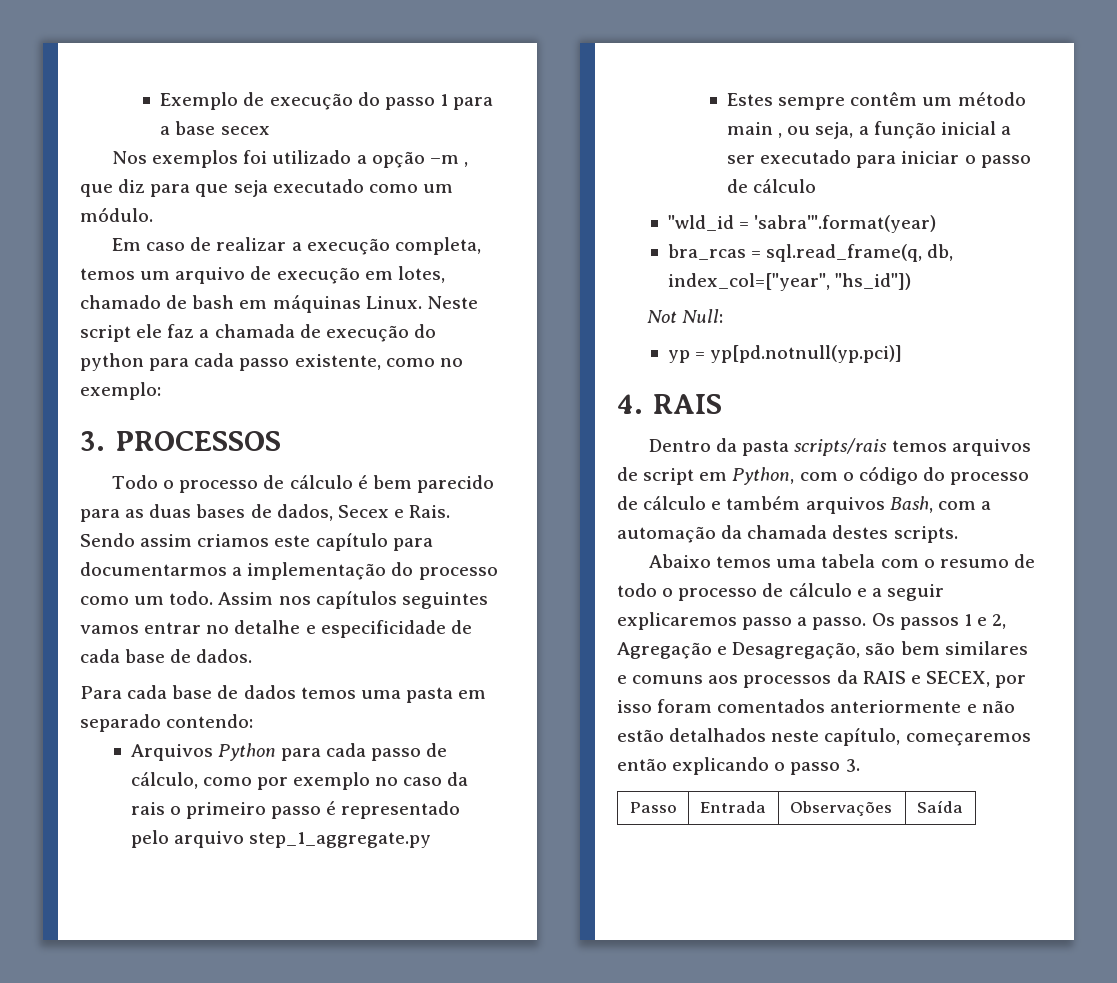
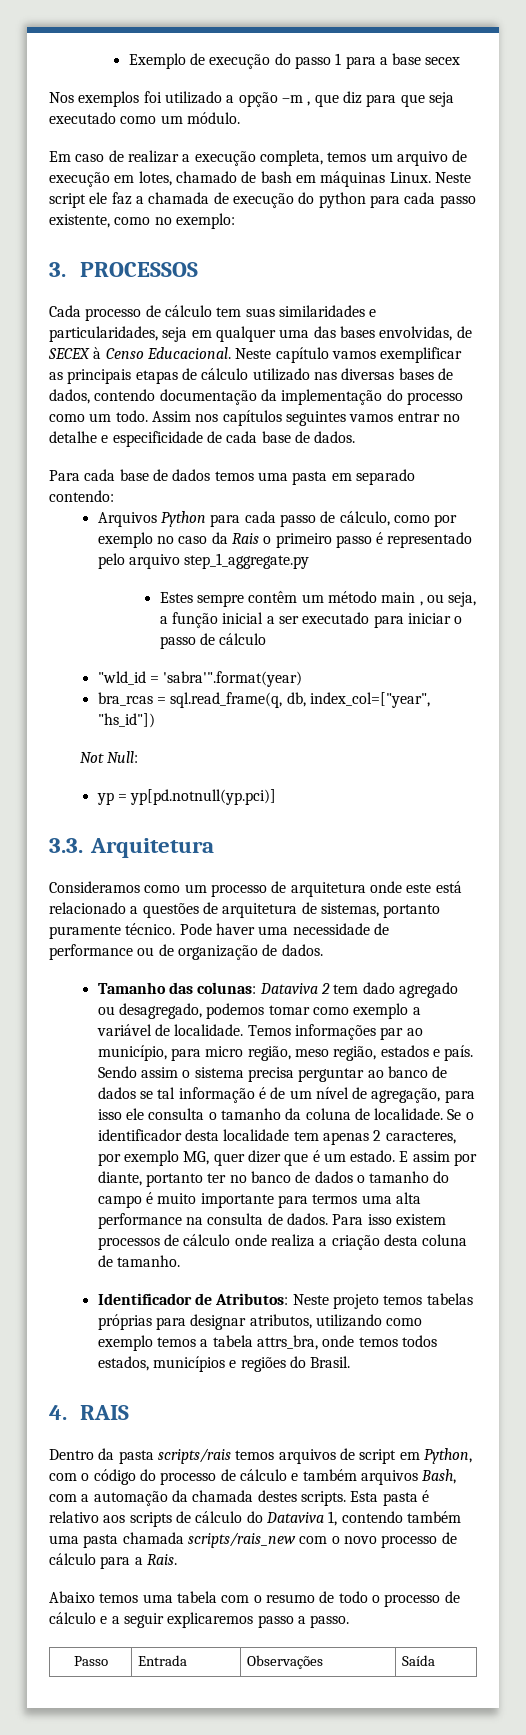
[112,475,494,493] [80,504,451,522] [80,533,433,551] [80,562,243,576] Todo o processo de cálculo é bem parecido para as duas bases de dados, Secex e Rais. Sendo assim criamos este capítulo para documentarmos a -> [49,305,377,321] [49,326,472,342] [48,347,463,363] [49,368,453,384] [49,389,277,405] Cada processo de cálculo tem suas similaridades e particularidades, seja em qualquer uma das bases envolvidas, de SECEX à Censo Educacional. Neste capítulo vamos exemplificar as principais etapas de cálculo utilizado nas diversas bases de dados, contendo documentação da
[130,802,165,815] rais -> [231,533,259,544] Rais
(902, 354) none -> [49,838,214,858] [49,881,462,897] [49,902,441,918] [49,923,389,939] [49,944,323,960] [97,982,458,998] [97,1003,421,1019] [96,1024,423,1040] [97,1045,474,1061] [97,1066,448,1082] [97,1087,475,1103] [97,1108,474,1120] [97,1129,456,1145] [97,1150,478,1166] [97,1171,450,1187] [97,1192,421,1208] [97,1213,446,1229] [97,1234,468,1250] [97,1255,180,1267] [97,1293,473,1309] [97,1314,423,1330] [97,1335,437,1351] [97,1356,351,1372] // 3.3. Arquitetura // Consideramos como um processo de arquitetura onde este está relacionado a questões de arquitetura de sistemas, portanto puramente técnico. Pode haver uma necessidade de performance ou de organização de dados. // Tamanho das colunas: Dataviva 2 tem dado agregado ou desagregado, podemos tomar como exemplo a variável de localidade. Temos informações par ao município, para micro região, meso região, estados e país. Sendo assim o sistema precisa perguntar ao banco de dados se tal informação é de um nível de agregação, para isso ele consulta o tamanho da coluna de localidade. Se o identificador desta localidade tem apenas 2 caracteres, por exemplo MG, quer dizer que é um estado. E assim por diante, portanto ter no banco de dados o tamanho do campo é muito importante para termos uma alta performance na consulta de dados. Para isso existem processos de cálculo onde realiza a criação desta coluna de tamanho. // Identificador de Atributos: Neste projeto temos tabelas próprias para designar atributos, utilizando como exemplo temos a tabela attrs_bra, onde temos todos estados, municípios e regiões do Brasil.
(958, 534) none -> [350,1490,429,1506] [49,1511,461,1527] [49,1532,457,1548] [49,1553,177,1569] Esta pasta é relativo aos scripts de cálculo do Dataviva 1, contendo também uma pasta chamada scripts/rais_new com o novo processo de cálculo para a Rais.
[871,613,1007,630] [617,641,1028,659] [617,670,1027,688] [617,699,1015,713] [617,728,1031,746] [617,757,860,775] Os passos 1 e 2, Agregação e Desagregação, são bem similares e comuns aos processos da RAIS e SECEX, por isso foram comentados anteriormente e não estão detalhados neste capítulo, começaremos então explicando o passo 3. -> (350, 1621) none

